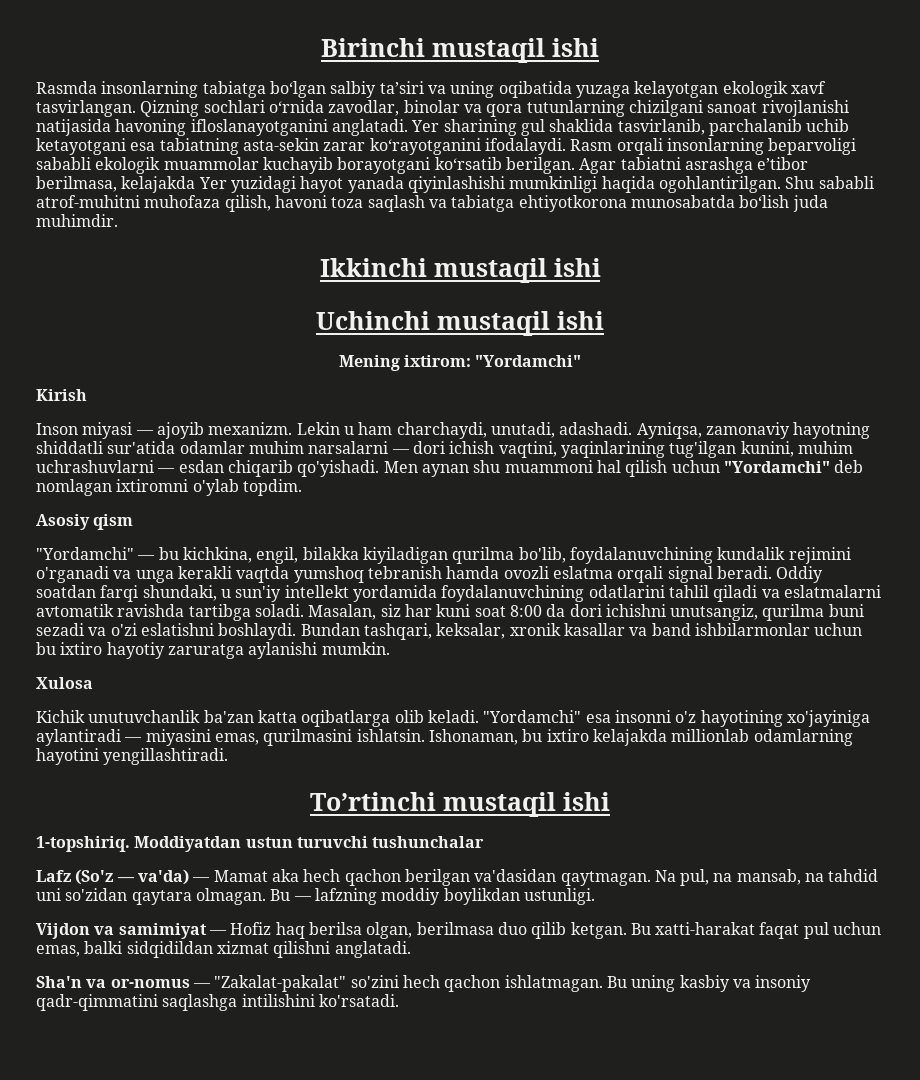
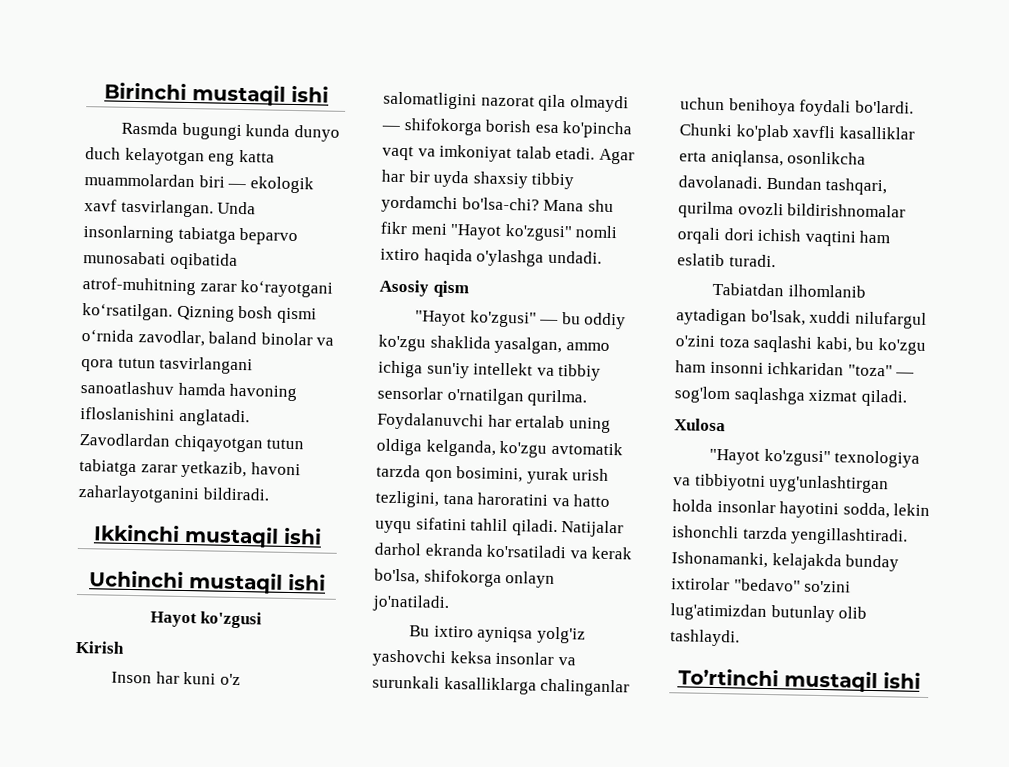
[101,81,826,98] [36,100,265,117] insonlarning tabiatga bo‘lgan salbiy ta’siri va uning oqibatida yuzaga kelayotgan ekologik xavf tasvirlangan. Qizning sochlari -> [181,122,340,142] [85,147,275,166] [84,173,314,194] [84,199,257,218] [83,225,299,246] [83,251,238,270] [82,277,334,298] [82,303,317,324] bugungi kunda dunyo duch kelayotgan eng katta muammolardan biri — ekologik xavf tasvirlangan. Unda insonlarning tabiatga beparvo munosabati oqibatida atrof-muhitning zarar ko‘rayotgani ko‘rsatilgan. Qizning bosh qismi
(400, 108) none -> [208,331,258,345] baland
[526,100,849,117] [36,119,850,136] [36,138,857,155] [36,157,809,174] [36,176,874,193] [36,195,828,212] [36,214,118,227] tutunlarning chizilgani sanoat rivojlanishi natijasida havoning ifloslanayotganini anglatadi. Yer sharining gul shaklida tasvirlanib, parchalanib uchib ketayotgani esa tabiatning asta-sekin zarar ko‘rayotganini ifodalaydi. Rasm orqali insonlarning beparvoligi sababli ekologik muammolar kuchayib borayotgani ko‘rsatib berilgan. Agar tabiatni asrashga e’tibor berilmasa, kelajakda Yer yuzidagi hayot yanada qiyinlashishi mumkinligi haqida ogohlantirilgan. Shu sababli atrof-muhitni muhofaza qilish, havoni toza saqlash va tabiatga ehtiyotkorona munosabatda bo‘lish juda muhimdir. -> [117,356,254,375] [80,381,298,402] [80,407,250,427] [79,433,305,453] [79,459,301,479] [78,484,269,504] tutun tasvirlangani sanoatlashuv hamda havoning ifloslanishini anglatadi. Zavodlardan chiqayotgan tutun tabiatga zarar yetkazib, havoni zaharlayotganini bildiradi.
[338,355,582,371] Mening ixtirom: "Yordamchi" -> [149,611,263,629] Hayot ko'zgusi
[82,422,871,439] [36,441,853,458] [36,460,864,477] [36,479,302,496] [36,514,134,530] [36,547,851,564] [36,566,824,583] [36,585,881,602] [36,604,864,621] [36,623,863,640] [36,642,390,659] [36,677,93,689] [36,710,870,727] [36,729,853,746] [36,748,229,765] [310,792,610,817] [36,836,485,852] [36,869,879,886] [36,888,595,905] [36,922,882,939] [36,941,411,958] [36,975,812,992] [36,994,399,1011] miyasi — ajoyib mexanizm. Lekin u ham charchaydi, unutadi, adashadi. Ayniqsa, zamonaviy hayotning shiddatli sur'atida odamlar muhim narsalarni — dori ichish vaqtini, yaqinlarining tug'ilgan kunini, muhim uchrashuvlarni — esdan chiqarib qo'yishadi. Men aynan shu muammoni hal qilish uchun "Yordamchi" deb nomlagan ixtiromni o'ylab topdim. // Asosiy qism // "Yordamchi" — bu kichkina, engil, bilakka kiyiladigan qurilma bo'lib, foydalanuvchining kundalik rejimini o'rganadi va unga kerakli vaqtda yumshoq tebranish hamda ovozli eslatma orqali signal beradi. Oddiy soatdan farqi shundaki, u sun'iy intellekt yordamida foydalanuvchining odatlarini tahlil qiladi va eslatmalarni avtomatik ravishda tartibga soladi. Masalan, siz har kuni soat 8:00 da dori ichishni unutsangiz, qurilma buni sezadi va o'zi eslatishni boshlaydi. Bundan tashqari, keksalar, xronik kasallar va band ishbilarmonlar uchun bu ixtiro hayotiy zaruratga aylanishi mumkin. // Xulosa // Kichik unutuvchanlik ba'zan katta oqibatlarga olib keladi. "Yordamchi" esa insonni o'z hayotining xo'jayiniga aylantiradi — miyasini emas, qurilmasini ishlatsin. Ishonaman, bu ixtiro kelajakda millionlab odamlarning hayotini yengillashtiradi. // To’rtinchi mustaqil ishi // 1-topshiriq. Moddiyatdan ustun turuvchi tushunchalar // Lafz (So'z — va'da) — Mamat aka hech qachon berilgan va'dasidan qaytmagan. Na pul, na mansab, na tahdid uni so'zidan qaytara olmagan. Bu — lafzning moddiy boylikdan ustunligi. // Vijdon va samimiyat — Hofiz haq berilsa olgan, berilmasa duo qilib ketgan. Bu xatti-harakat faqat pul uchun emas, balki sidqidildan xizmat qilishni anglatadi. // Sha'n va or-nomus — "Zakalat-pakalat" so'zini hech qachon ishlatmagan. Bu uning kasbiy va insoniy qadr-qimmatini saqlashga intilishini ko'rsatadi. -> [155,671,241,686] [383,91,629,113] [381,118,633,139] [382,144,635,165] [381,169,575,190] [381,195,614,214] [380,221,618,242] [380,248,602,267] [379,279,469,298] [414,310,627,330] [378,334,610,355] [378,360,602,381] [377,386,588,407] [377,412,611,433] [376,438,623,458] [376,464,610,485] [375,490,611,508] [375,517,625,538] [374,542,633,560] [374,568,556,588] [372,594,449,612] [408,625,586,644] [372,649,576,667] [372,675,631,697] [680,97,914,117] [679,123,915,142] [679,149,867,168] [678,175,888,196] [678,201,907,219] [677,227,891,247] [677,253,776,268] [711,282,866,298] [676,308,927,329] [675,335,926,355] [675,360,916,377] [674,386,907,407] [674,418,726,432] [708,448,921,468] [673,473,890,494] [672,499,931,519] [672,525,909,546] [671,551,900,572] [671,577,852,593] [670,603,868,623] [670,629,740,647] [677,668,921,693] har kuni o'z salomatligini nazorat qila olmaydi — shifokorga borish esa ko'pincha vaqt va imkoniyat talab etadi. Agar har bir uyda shaxsiy tibbiy yordamchi bo'lsa-chi? Mana shu fikr meni "Hayot ko'zgusi" nomli ixtiro haqida o'ylashga undadi. // Asosiy qism // "Hayot ko'zgusi" — bu oddiy ko'zgu shaklida yasalgan, ammo ichiga sun'iy intellekt va tibbiy sensorlar o'rnatilgan qurilma. Foydalanuvchi har ertalab uning oldiga kelganda, ko'zgu avtomatik tarzda qon bosimini, yurak urish tezligini, tana haroratini va hatto uyqu sifatini tahlil qiladi. Natijalar darhol ekranda ko'rsatiladi va kerak bo'lsa, shifokorga onlayn jo'natiladi. // Bu ixtiro ayniqsa yolg'iz yashovchi keksa insonlar va surunkali kasalliklarga chalinganlar uchun benihoya foydali bo'lardi. Chunki ko'plab xavfli kasalliklar erta aniqlansa, osonlikcha davolanadi. Bundan tashqari, qurilma ovozli bildirishnomalar orqali dori ichish vaqtini ham eslatib turadi. // Tabiatdan ilhomlanib aytadigan bo'lsak, xuddi nilufargul o'zini toza saqlashi kabi, bu ko'zgu ham insonni ichkaridan "toza" — sog'lom saqlashga xizmat qiladi. // Xulosa // "Hayot ko'zgusi" texnologiya va tibbiyotni uyg'unlashtirgan holda insonlar hayotini sodda, lekin ishonchli tarzda yengillashtiradi. Ishonamanki, kelajakda bunday ixtirolar "bedavo" so'zini lug'atimizdan butunlay olib tashlaydi. // To’rtinchi mustaqil ishi

